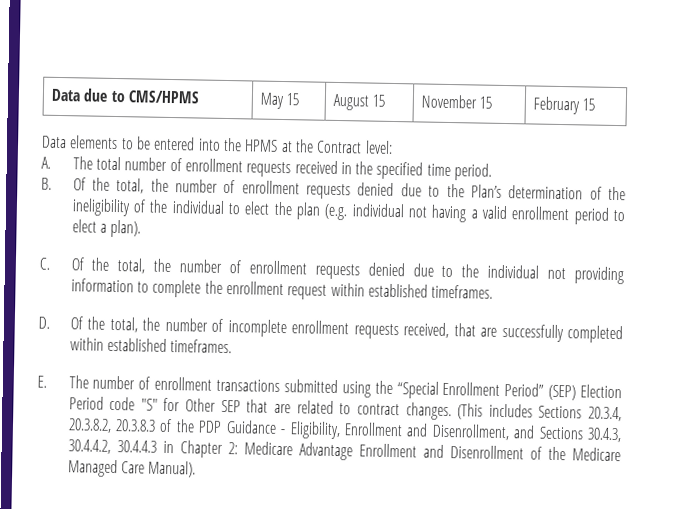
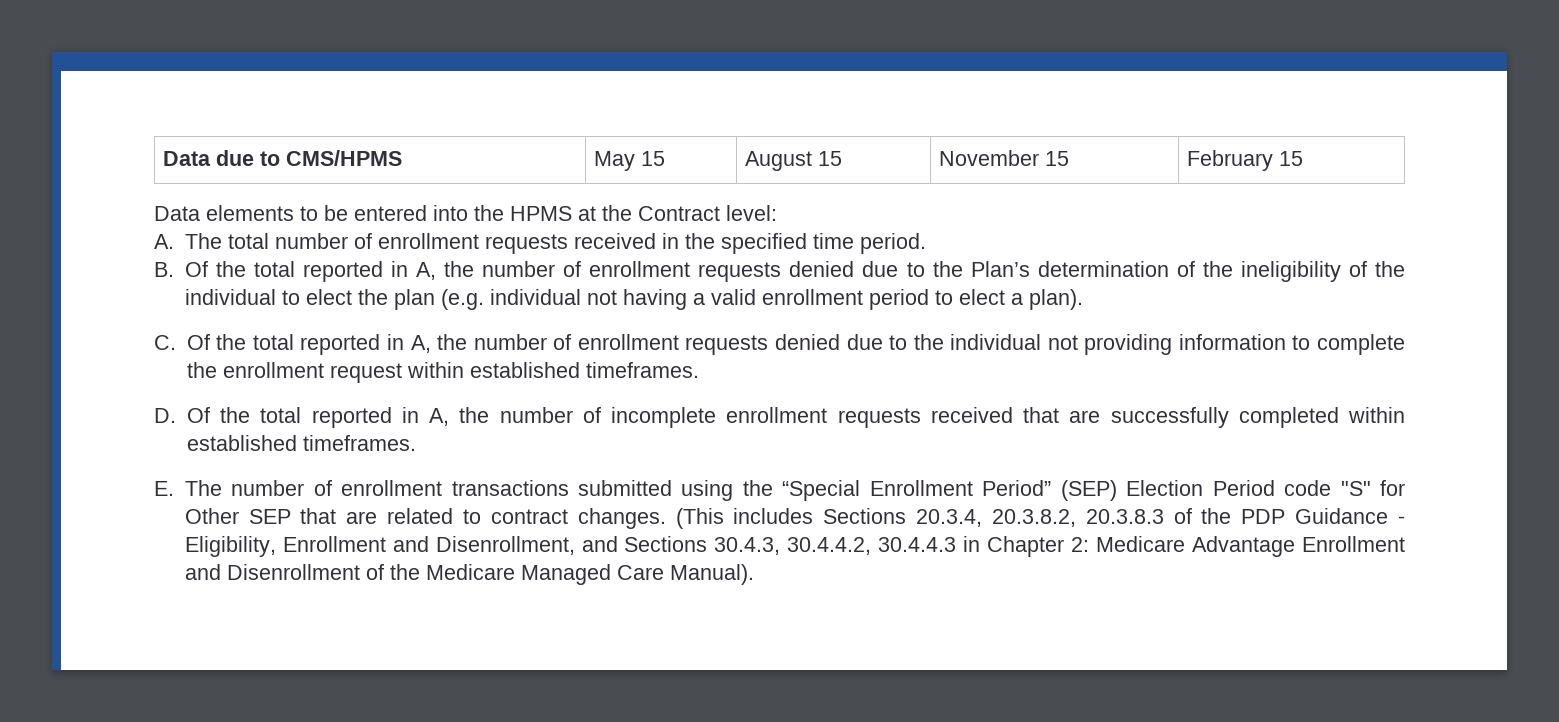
[116,178,145,194] total, -> [253,261,437,282] total reported in A,
[117,258,147,274] total, -> [252,334,431,355] total reported in A,
[109,316,138,333] total, -> [260,407,449,428] total reported in A,
[403,322,450,339] received, -> [930,407,1013,423] received

